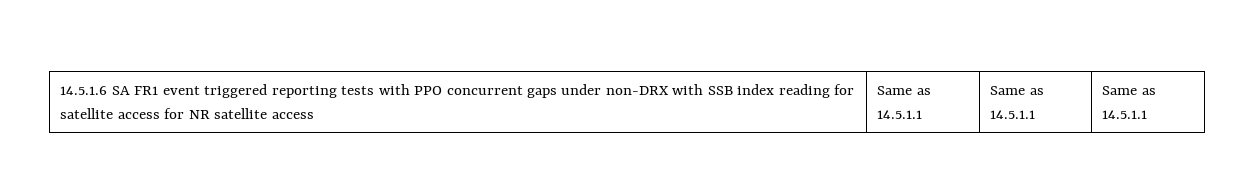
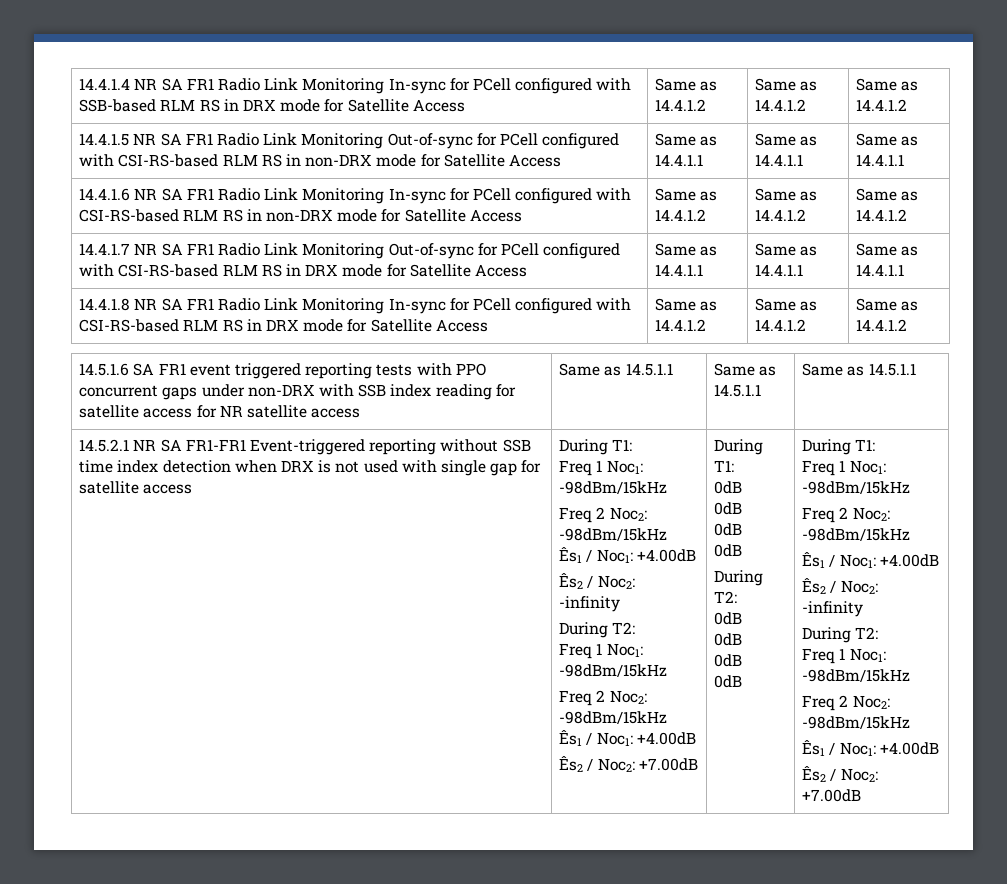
(60, 90) none -> [79,78,632,94] [79,99,465,112] [655,78,718,91] [655,99,707,111] [755,78,818,91] [755,99,807,111] [856,78,919,91] [856,99,908,111] [79,133,620,149] [79,154,561,167] [655,133,718,146] [655,154,704,166] [755,133,818,146] [755,154,804,166] [856,133,919,146] [856,154,905,166] [79,188,632,204] [79,209,522,222] [655,188,718,201] [655,209,707,221] [755,188,818,201] [755,209,807,221] [856,188,919,201] [856,209,908,221] [79,243,621,259] [79,264,527,277] [655,243,718,256] [655,264,704,276] [755,243,818,256] [755,264,804,276] [856,243,919,256] [856,264,905,276] [79,298,632,314] [79,319,488,332] [655,298,718,311] [655,319,707,331] [755,298,818,311] [755,319,807,331] [856,298,919,311] [856,319,908,331] 14.4.1.4 NR SA FR1 Radio Link Monitoring In-sync for PCell configured with SSB-based RLM RS in DRX mode for Satellite Access | Same as 14.4.1.2 | Same as 14.4.1.2 | Same as 14.4.1.2 // 14.4.1.5 NR SA FR1 Radio Link Monitoring Out-of-sync for PCell configured with CSI-RS-based RLM RS in non-DRX mode for Satellite Access | Same as 14.4.1.1 | Same as 14.4.1.1 | Same as 14.4.1.1 // 14.4.1.6 NR SA FR1 Radio Link Monitoring In-sync for PCell configured with CSI-RS-based RLM RS in non-DRX mode for Satellite Access | Same as 14.4.1.2 | Same as 14.4.1.2 | Same as 14.4.1.2 // 14.4.1.7 NR SA FR1 Radio Link Monitoring Out-of-sync for PCell configured with CSI-RS-based RLM RS in DRX mode for Satellite Access | Same as 14.4.1.1 | Same as 14.4.1.1 | Same as 14.4.1.1 // 14.4.1.8 NR SA FR1 Radio Link Monitoring In-sync for PCell configured with CSI-RS-based RLM RS in DRX mode for Satellite Access | Same as 14.4.1.2 | Same as 14.4.1.2 | Same as 14.4.1.2 //
(1148, 114) none -> [79,439,531,455] [79,460,542,476] [79,481,193,494] [559,439,633,455] [559,460,643,476] [559,481,668,494] [559,507,647,523] [559,528,668,541] [559,547,696,563] [559,573,635,589] [559,596,621,612] [559,622,636,638] [559,643,643,659] [559,664,668,677] [559,690,647,706] [559,711,668,724] [559,730,696,746] [559,756,698,772] [714,439,764,455] [714,460,735,472] [714,481,743,494] [714,502,743,515] [714,523,743,536] [714,544,743,557] [714,570,764,586] [714,591,738,603] [714,612,743,625] [714,633,743,646] [714,654,743,667] [714,675,743,688] [802,439,876,455] [802,460,886,476] [802,481,911,494] [802,507,890,523] [802,528,911,541] [802,552,939,568] [802,578,878,594] [802,601,864,617] [802,627,879,643] [802,648,886,664] [802,669,911,682] [802,695,890,711] [802,716,911,729] [802,740,939,756] [802,766,878,782] [802,789,862,802] // 14.5.2.1 NR SA FR1-FR1 Event-triggered reporting without SSB time index detection when DRX is not used with single gap for satellite access | During T1: // Freq 1 Noc1: -98dBm/15kHz // Freq 2 Noc2: -98dBm/15kHz // Ês1 / Noc1: +4.00dB // Ês2 / Noc2: -infinity // During T2: // Freq 1 Noc1: -98dBm/15kHz // Freq 2 Noc2: -98dBm/15kHz // Ês1 / Noc1: +4.00dB // Ês2 / Noc2: +7.00dB | During T1: // 0dB // 0dB // 0dB // 0dB // During T2: // 0dB // 0dB // 0dB // 0dB | During T1: // Freq 1 Noc1: -98dBm/15kHz // Freq 2 Noc2: -98dBm/15kHz // Ês1 / Noc1: +4.00dB // Ês2 / Noc2: -infinity // During T2: // Freq 1 Noc1: -98dBm/15kHz // Freq 2 Noc2: -98dBm/15kHz // Ês1 / Noc1: +4.00dB // Ês2 / Noc2: +7.00dB

